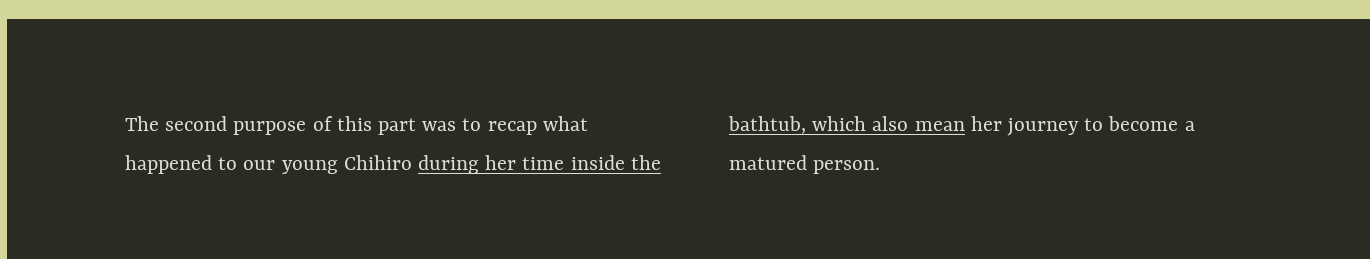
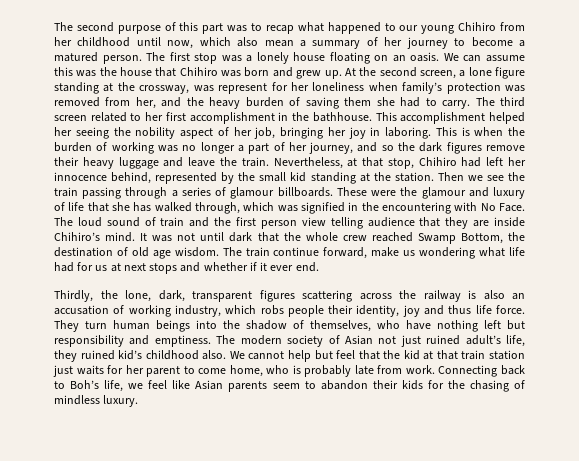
[418,155,661,174] [728,116,965,134] during her time inside the bathtub, which also mean -> [500,22,525,31] [54,37,378,49] from her childhood until now, which also mean a summary of
(881, 167) none -> [146,52,526,64] [54,67,526,79] [54,82,525,94] [54,97,525,109] [54,112,525,124] [54,127,525,139] [54,142,525,154] [54,157,526,169] [54,172,525,184] [54,187,525,199] [54,202,525,214] [54,217,525,229] [54,232,525,244] [54,247,525,259] [54,262,319,274] [54,290,525,302] [54,305,526,317] [54,320,525,332] [54,335,526,347] [54,350,525,362] [53,365,526,377] [54,380,525,392] [54,395,139,407] The first stop was a lonely house floating on an oasis. We can assume this was the house that Chihiro was born and grew up. At the second screen, a lone figure standing at the crossway, was represent for her loneliness when family’s protection was removed from her, and the heavy burden of saving them she had to carry. The third screen related to her first accomplishment in the bathhouse. This accomplishment helped her seeing the nobility aspect of her job, bringing her joy in laboring. This is when the burden of working was no longer a part of her journey, and so the dark figures remove their heavy luggage and leave the train. Nevertheless, at that stop, Chihiro had left her innocence behind, represented by the small kid standing at the station. Then we see the train passing through a series of glamour billboards. These were the glamour and luxury of life that she has walked through, which was signified in the encountering with No Face. The loud sound of train and the first person view telling audience that they are inside Chihiro’s mind. It was not until dark that the whole crew reached Swamp Bottom, the destination of old age wisdom. The train continue forward, make us wondering what life had for us at next stops and whether if it ever end. // Thirdly, the lone, dark, transparent figures scattering across the railway is also an accusation of working industry, which robs people their identity, joy and thus life force. They turn human beings into the shadow of themselves, who have nothing left but responsibility and emptiness. The modern society of Asian not just ruined adult’s life, they ruined kid’s childhood also. We cannot help but feel that the kid at that train station just waits for her parent to come home, who is probably late from work. Connecting back to Boh’s life, we feel like Asian parents seem to abandon their kids for the chasing of mindless luxury.

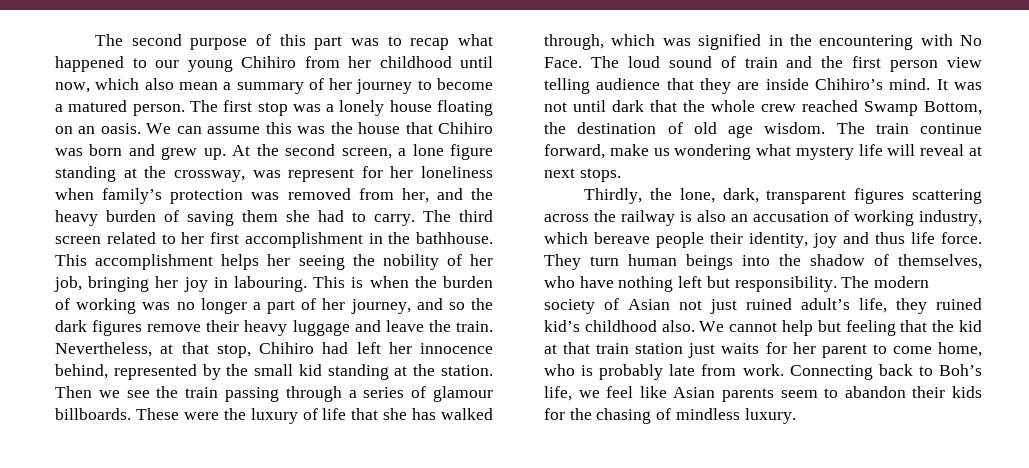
[489,112,525,124] helped -> [221,254,260,270] helps
[180,128,213,139] aspect -> (439, 262) none
[385,127,431,139] laboring. -> [233,276,307,292] labouring.
[421,187,489,199] glamour and -> (246, 414) none
[508,247,525,256] [54,262,319,274] life had for us at next stops and whether if it ever end. -> [795,144,982,160] [544,168,621,182] mystery life will reveal at next stops.
[260,305,284,315] robs -> [594,232,650,244] bereave
[54,335,211,347] responsibility and emptiness. -> [734,276,837,292] responsibility.
[336,350,356,359] feel -> [845,320,896,336] feeling

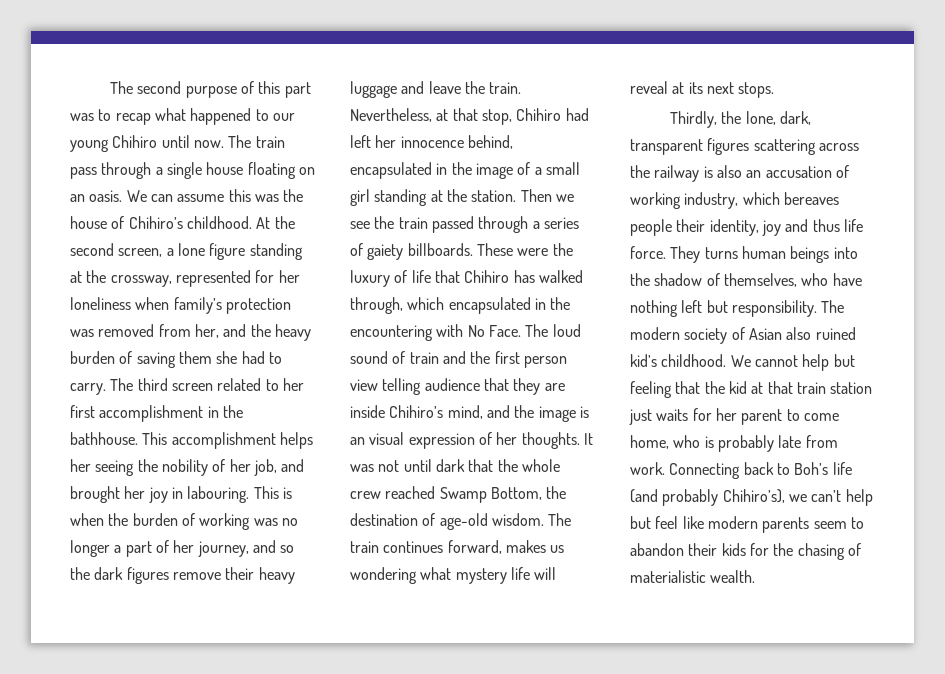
[304,56,493,68] [55,78,494,94] [55,100,385,116] from her childhood until now, which also mean a summary of her journey to become a matured person. The first stop was a lonely -> [161,135,285,148] [70,162,202,179] until now. The train pass through a single
[405,122,493,134] [55,144,226,160] that Chihiro was born and grew up. -> [111,216,252,229] of Chihiro’s childhood.
[252,168,355,182] was represent -> [175,270,251,287] represented
[88,276,150,292] bringing -> [281,459,305,472] [70,486,120,503] and brought
[113,364,322,380] represented by the small kid -> [350,162,580,179] [350,189,370,206] encapsulated in the image of a small girl
[225,387,279,402] passing -> [431,216,474,233] passed
[433,386,494,402] glamour -> [367,244,404,260] gaiety
[383,408,408,420] she -> [464,270,510,283] Chihiro
[662,34,762,50] was signified -> [448,297,531,314] encapsulated
[889,78,931,90] mind. -> [447,405,589,422] [350,432,580,449] mind, and the image is an visual expression of her thoughts.
[693,122,753,138] old age -> [439,513,488,530] age-old
[920,123,982,134] [544,144,649,159] continue forward, make -> [383,540,546,554] continues forward, makes
(982, 151) none -> [688,82,703,94] its
[594,232,650,244] bereave -> [783,192,839,205] bereaves
[590,256,619,266] turn -> [704,247,738,259] turns
[679,298,982,314] [544,320,695,332] not just ruined adult’s life, they ruined kid’s childhood also. -> [786,327,856,340] [630,354,727,367] also ruined kid’s childhood.
[544,386,600,401] life, we -> [832,462,852,475] [630,489,873,506] [630,516,651,529] life (and probably Chihiro’s), we can’t help but
[673,387,716,398] Asian -> [707,516,758,529] modern
[675,408,796,424] mindless luxury. -> [630,570,756,583] materialistic wealth.

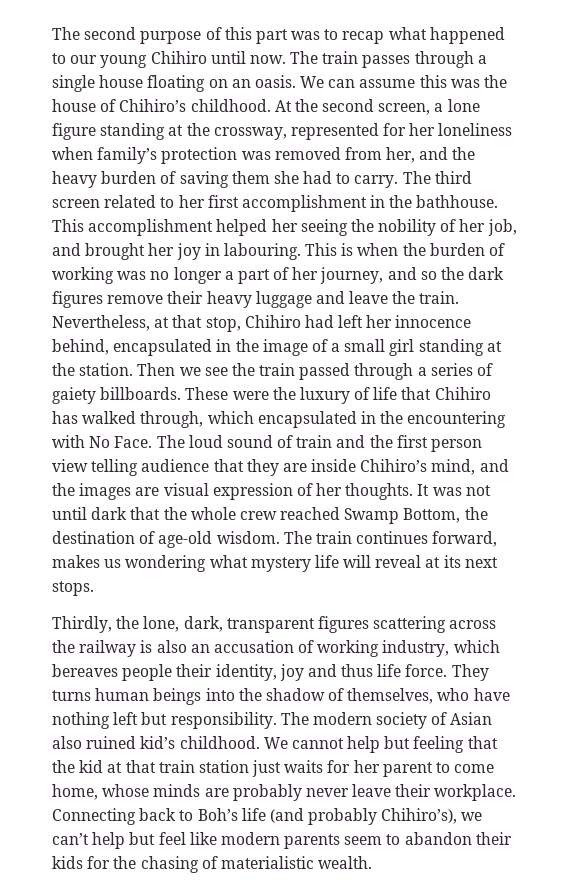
[70,167,97,179] pass -> [362,55,411,68] passes
[279,432,313,449] helps -> [216,219,268,236] helped
[538,406,589,422] [350,437,365,445] image is an -> [79,483,160,500] images are
[673,435,838,452] [630,462,665,475] who is probably late from work. -> [102,784,517,801] whose minds are probably never leave their workplace.

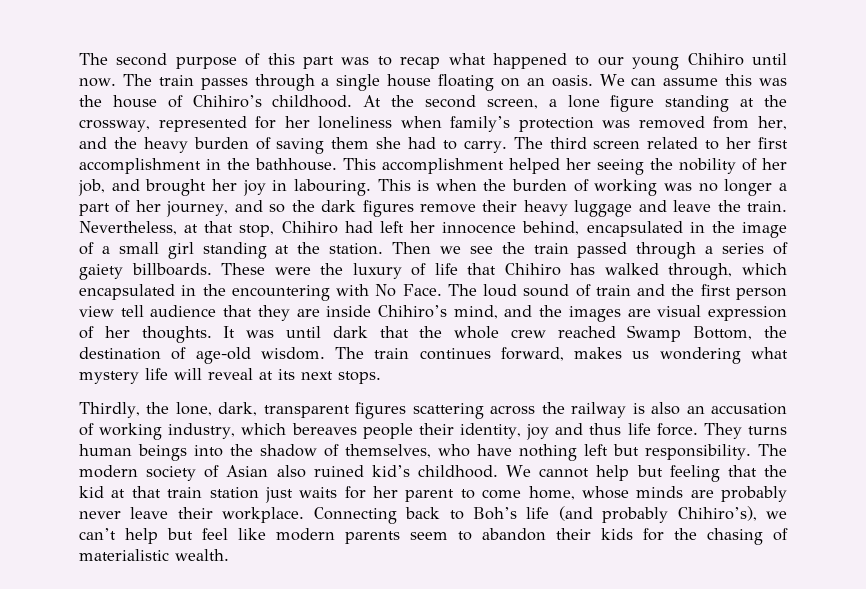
[91,459,139,476] telling -> [120,305,144,317] tell
[465,485,491,496] not -> (275, 334) none

